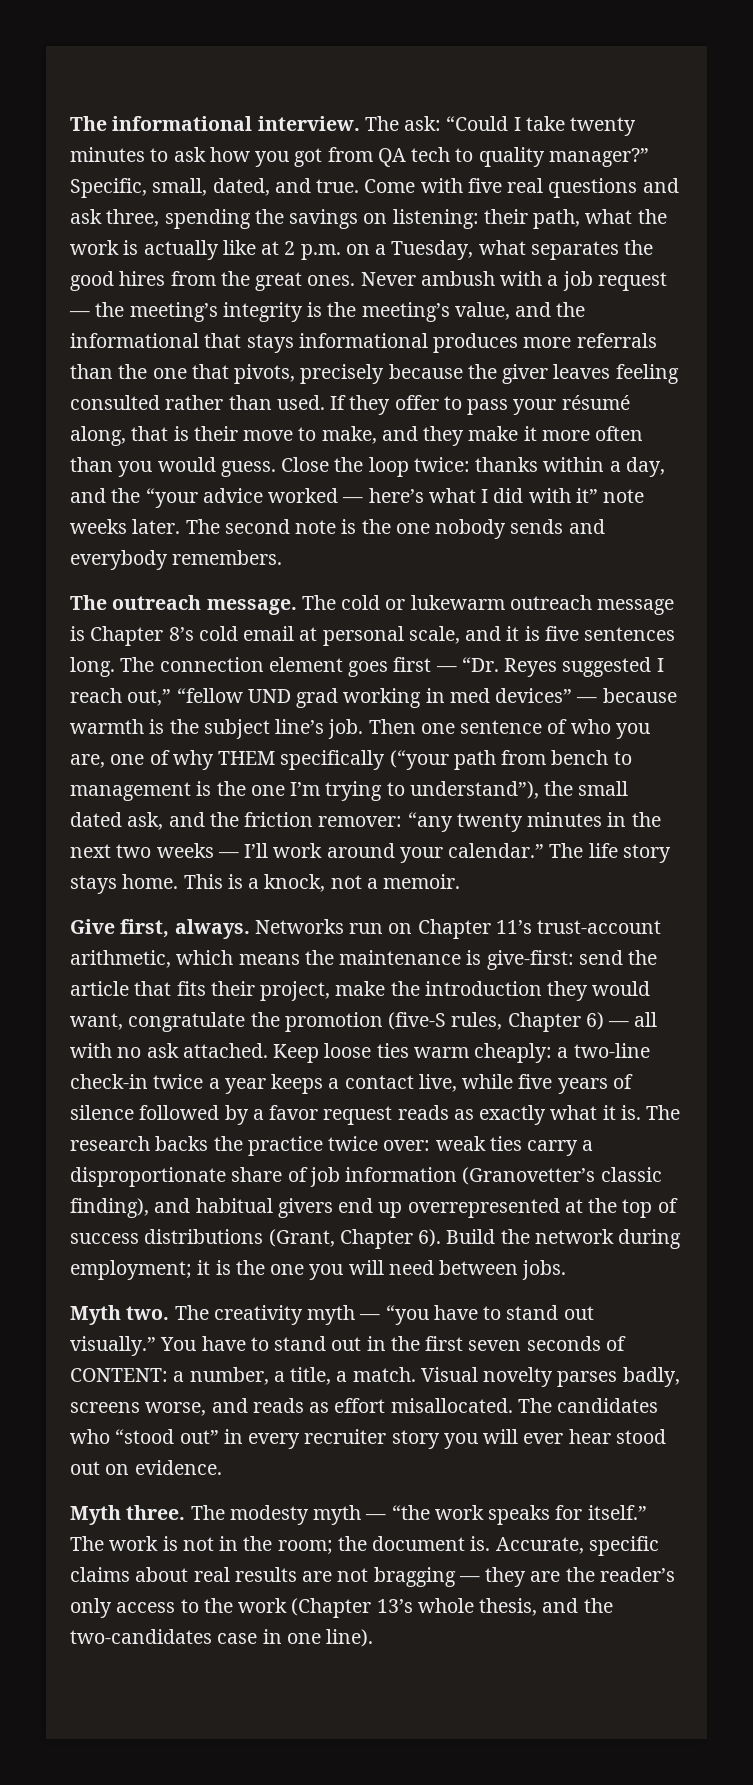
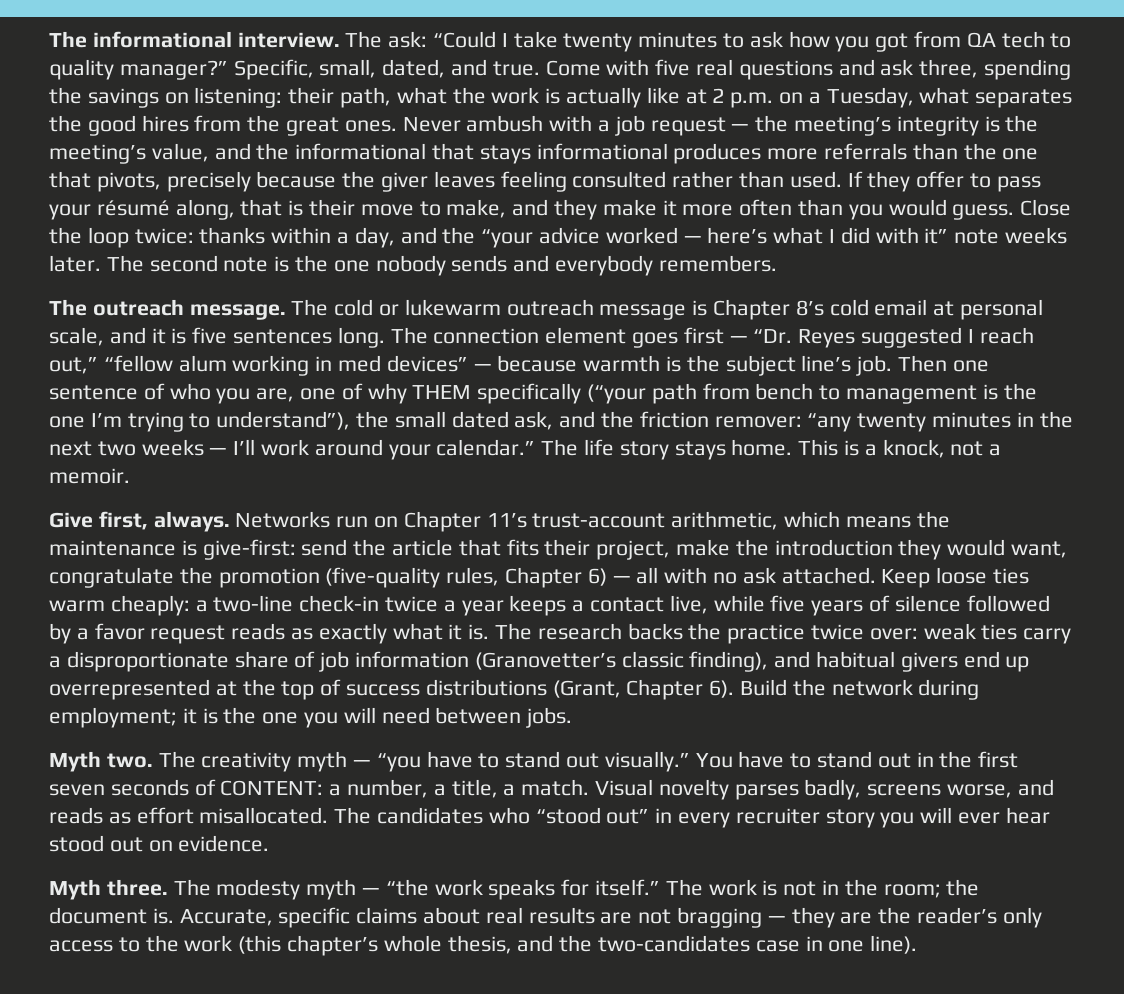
[247,688,339,708] UND grad -> [178,355,227,372] alum
[388,1012,447,1030] (five-S -> [325,567,441,588] (five-quality
[291,1598,413,1618] (Chapter 13’s -> [238,935,379,956] (this chapter’s

